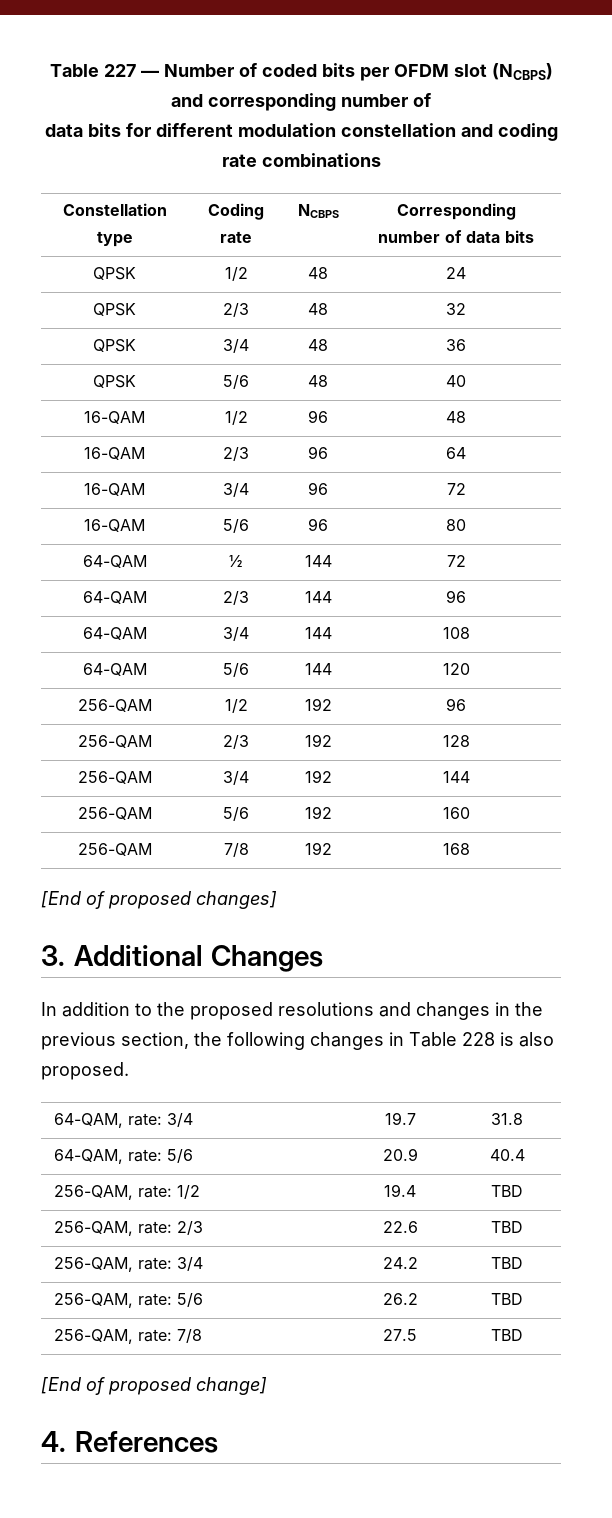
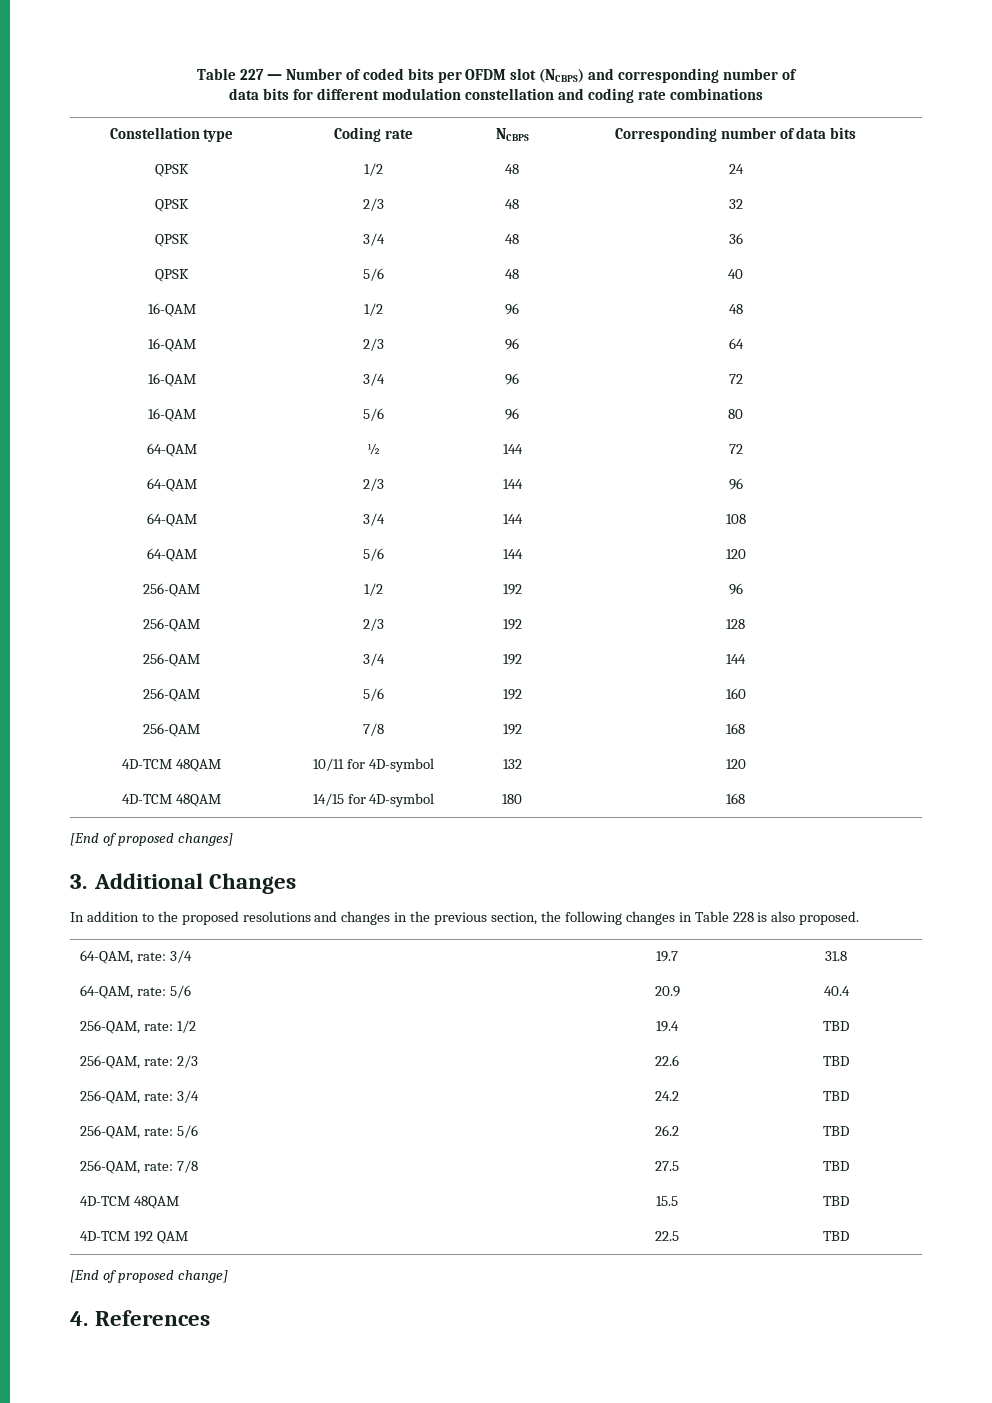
(470, 849) none -> [122,759,221,772] [313,758,434,772] [502,759,522,769] [725,759,746,769] [122,794,221,807] [312,793,435,807] [502,794,522,804] [726,793,745,804] // 4D-TCM 48QAM | 10/11 for 4D-symbol | 132 | 120 // 4D-TCM 48QAM | 14/15 for 4D-symbol | 180 | 168
(523, 1335) none -> [79,1196,179,1209] [656,1196,678,1206] [823,1196,849,1206] [79,1231,188,1244] [655,1231,679,1241] [823,1231,849,1241] // 4D-TCM 48QAM | 15.5 | TBD // 4D-TCM 192 QAM | 22.5 | TBD

